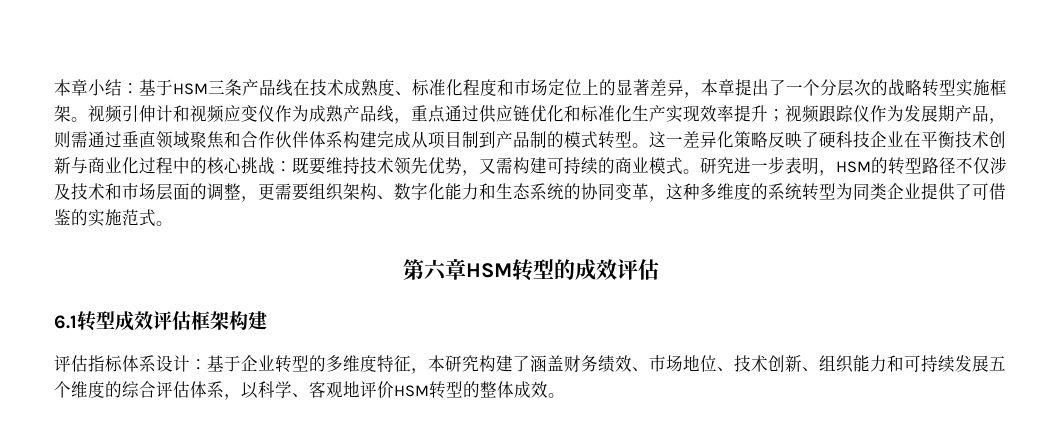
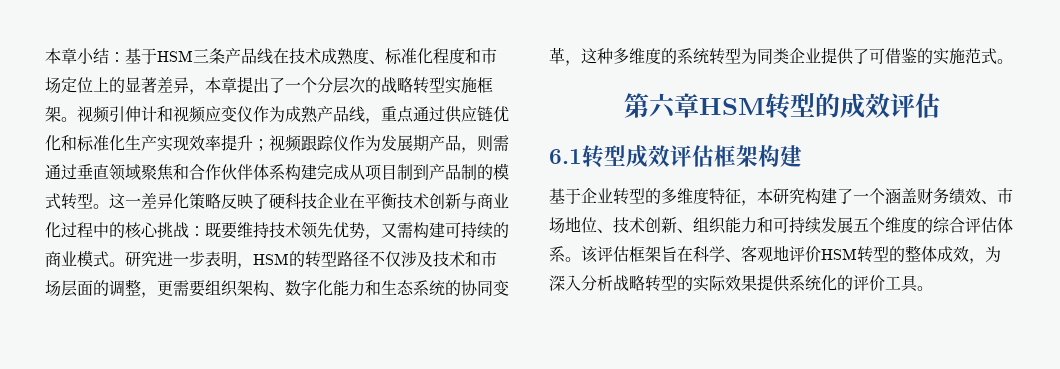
[54,355,207,372] 评估指标体系设计： -> (802, 156) none
(530, 363) none -> [853,188,885,204] 一个
[224,382,258,400] ，以 -> [565,246,693,263] 。该评估框架旨在
(548, 389) none -> [969,246,1001,264] [549,274,918,292] ，为深入分析战略转型的实际效果提供系统化的评价工具

